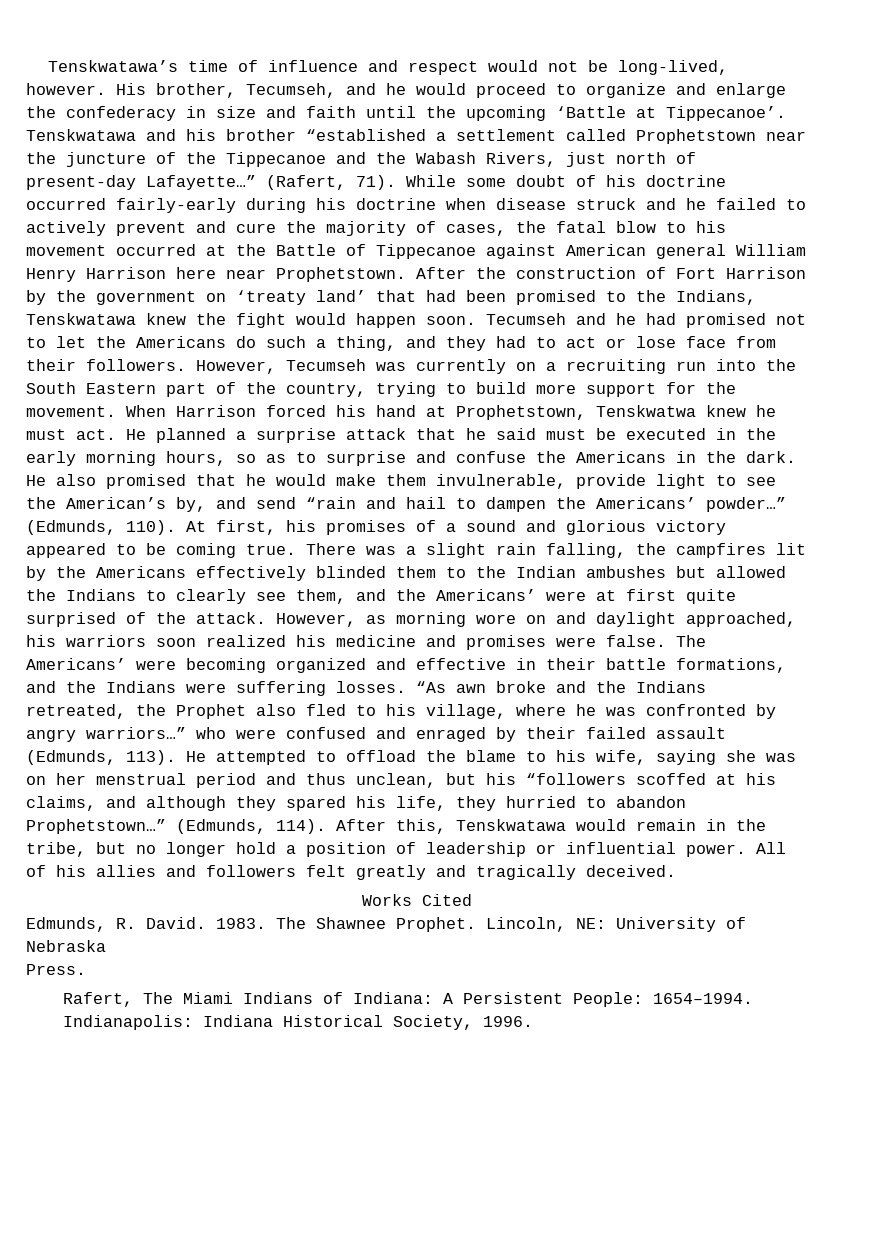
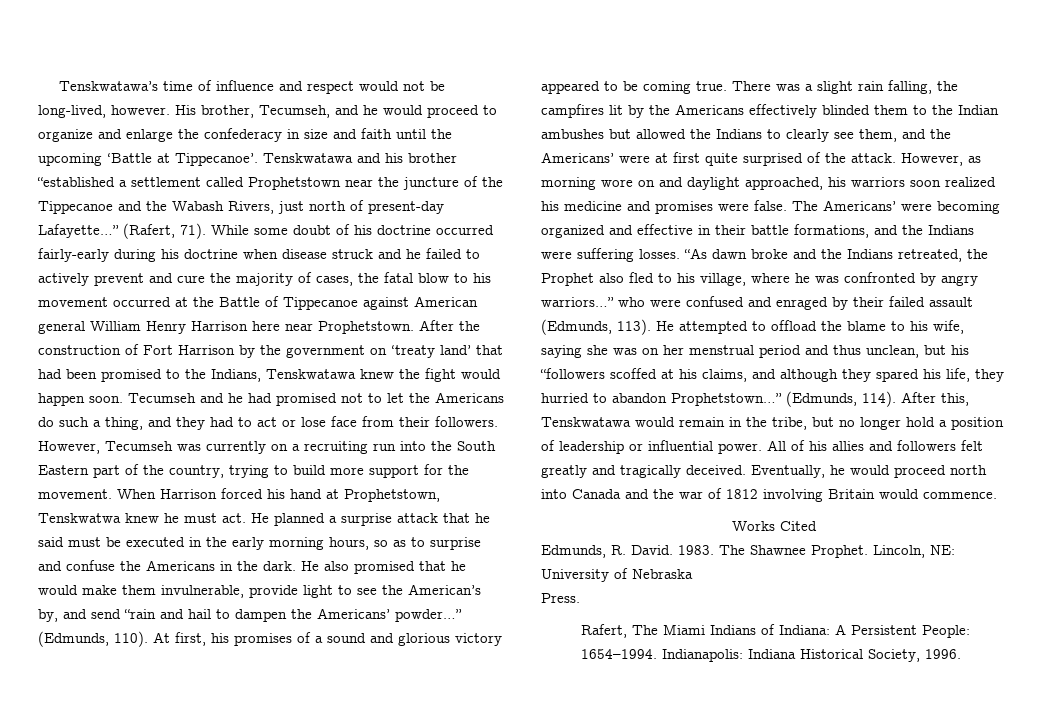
[456,684,486,693] awn -> [712,249,747,259] dawn
(676, 871) none -> [751,465,987,478] [541,488,997,502] Eventually, he would proceed north into Canada and the war of 1812 involving Britain would commence.

